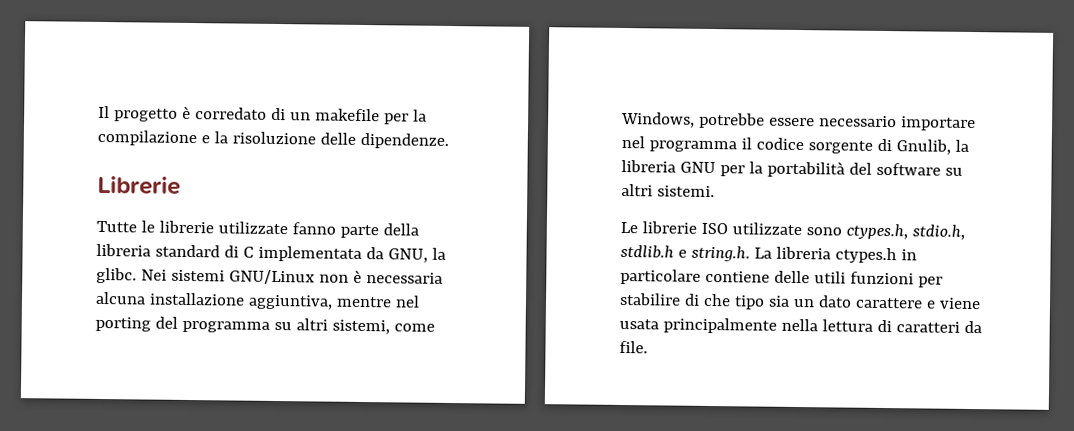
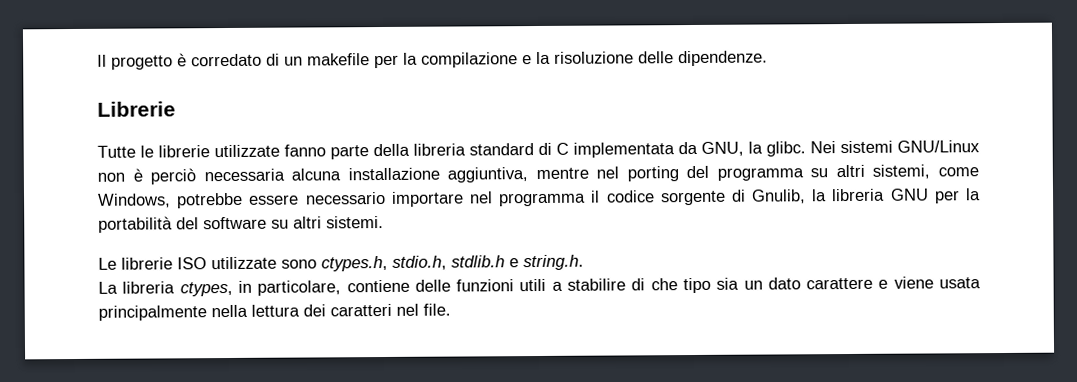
(362, 276) none -> [150,168,197,185] perciò
(750, 253) none -> (584, 262) //
[834,247,917,264] [620,268,943,288] ctypes.h in particolare contiene delle utili funzioni per -> [179,278,563,297] ctypes, in particolare, contiene delle funzioni utili a
[876,319,982,334] di caratteri da -> [303,303,419,317] dei caratteri nel

